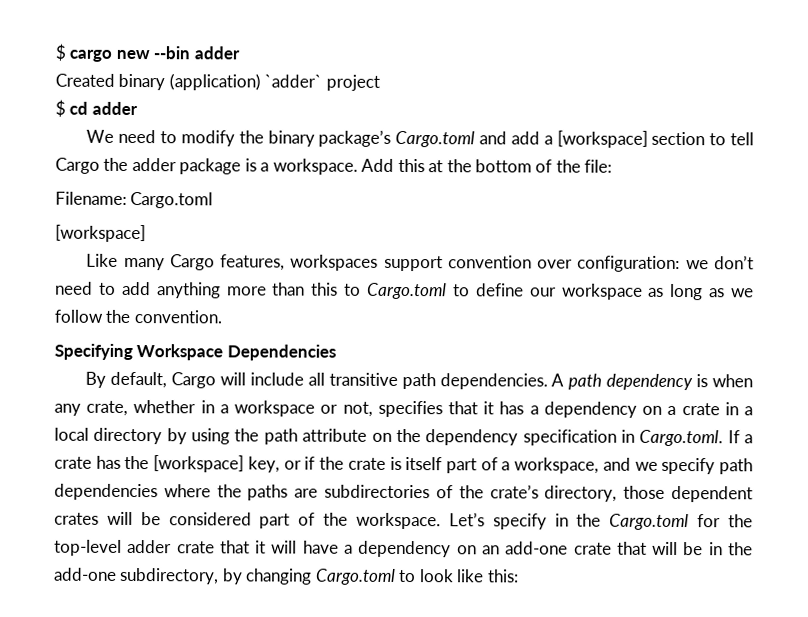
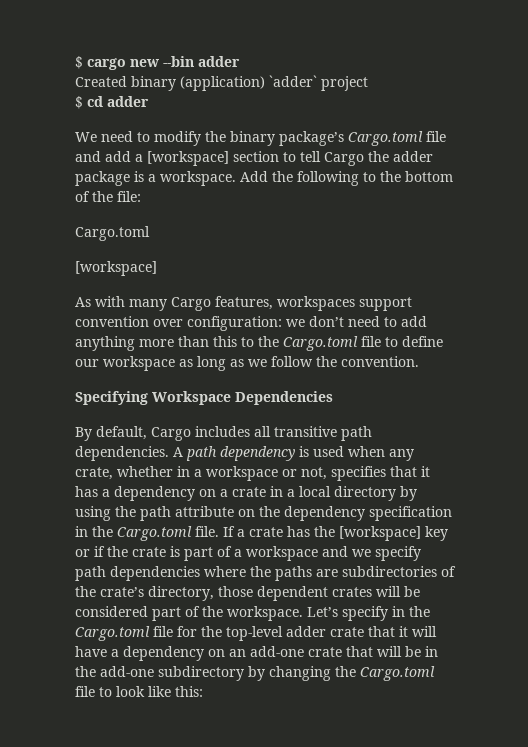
(476, 139) none -> [426,131,446,142] file
[397,158,444,173] this at -> [272,171,376,186] the following to
[55,191,127,205] Filename: -> (141, 196) none
[86,253,119,267] Like -> [75,296,125,307] As with
[367,282,447,300] Cargo.toml -> [258,336,381,351] the Cargo.toml file
[220,372,304,386] will include -> [195,426,250,437] includes
(709, 381) none -> [313,446,344,457] used
[639,429,724,447] Cargo.toml. -> [92,526,219,541] the Cargo.toml file.
[247,456,280,473] key, -> [425,526,448,541] key
[405,457,443,471] itself -> (180, 551) none
[514,457,600,474] workspace, -> [246,546,318,561] workspace
(690, 522) none -> [153,626,173,637] file
[119,567,220,585] subdirectory, -> [158,666,244,681] subdirectory
[314,568,396,585] Cargo.toml -> [335,666,435,681] [75,686,95,697] the Cargo.toml file

